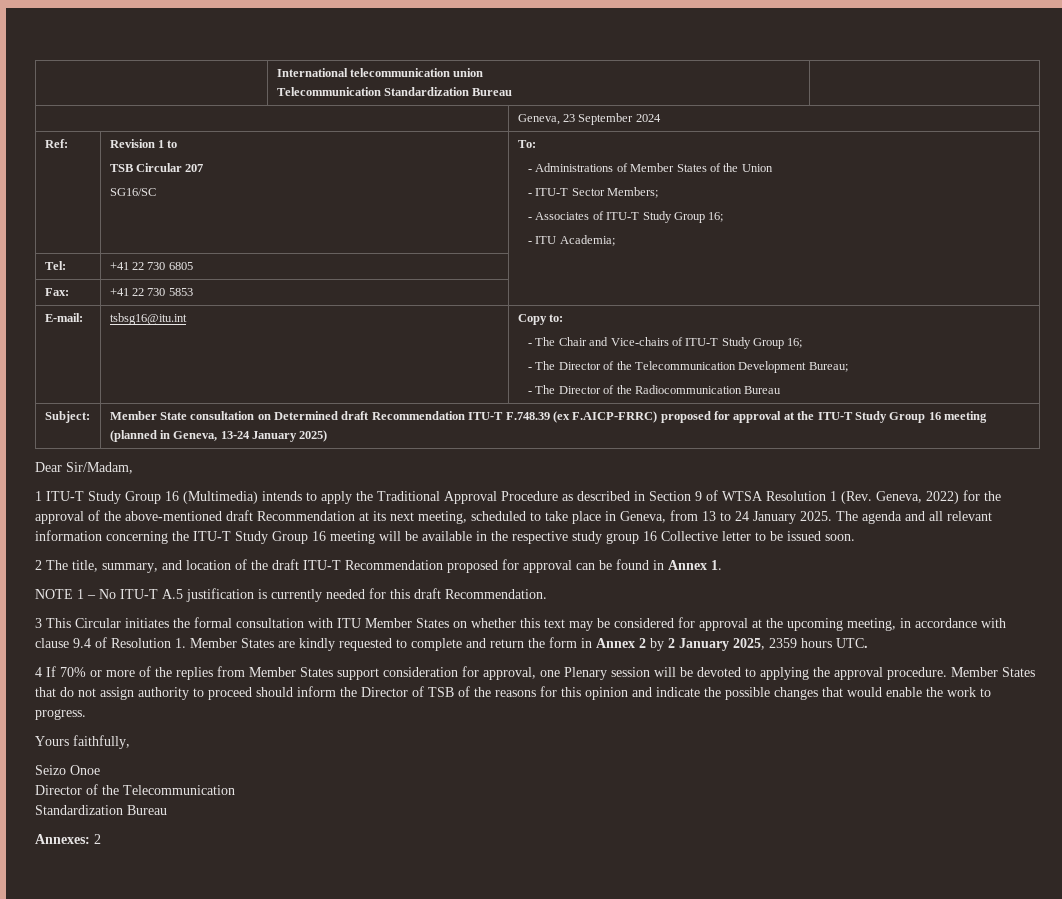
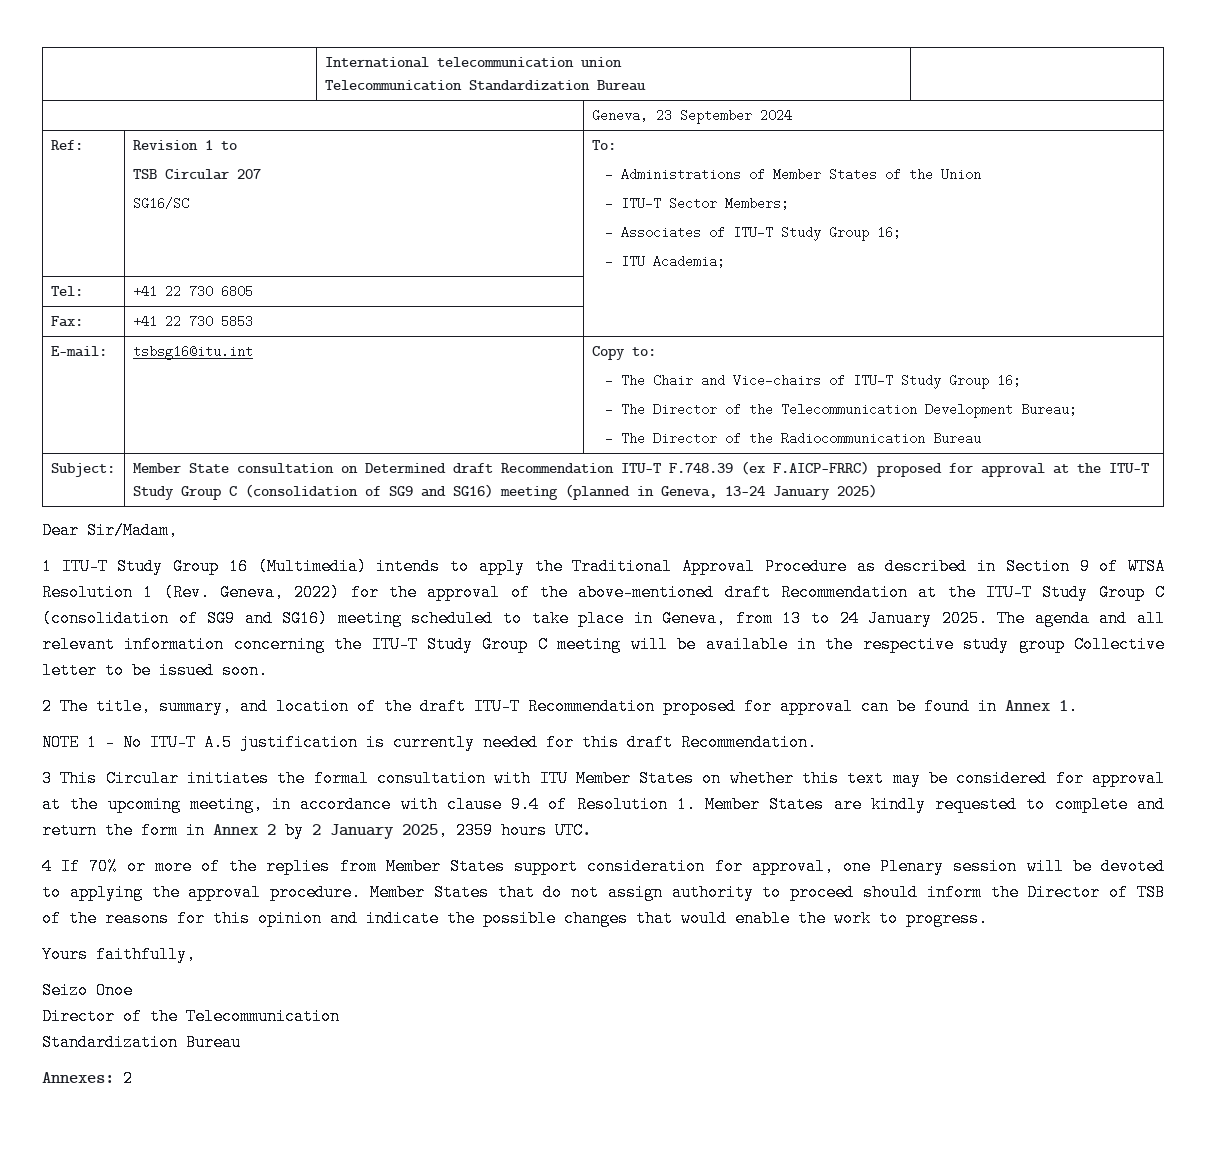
[928,412,941,420] 16 -> [228,484,493,498] C (consolidation of SG9 and SG16)
[373,511,467,524] its next meeting, -> [947,584,1165,601] [42,610,402,627] the ITU-T Study Group C (consolidation of SG9 and SG16) meeting
[312,531,326,541] 16 -> [537,636,548,653] C
[643,531,657,541] 16 -> (1065, 644) none

